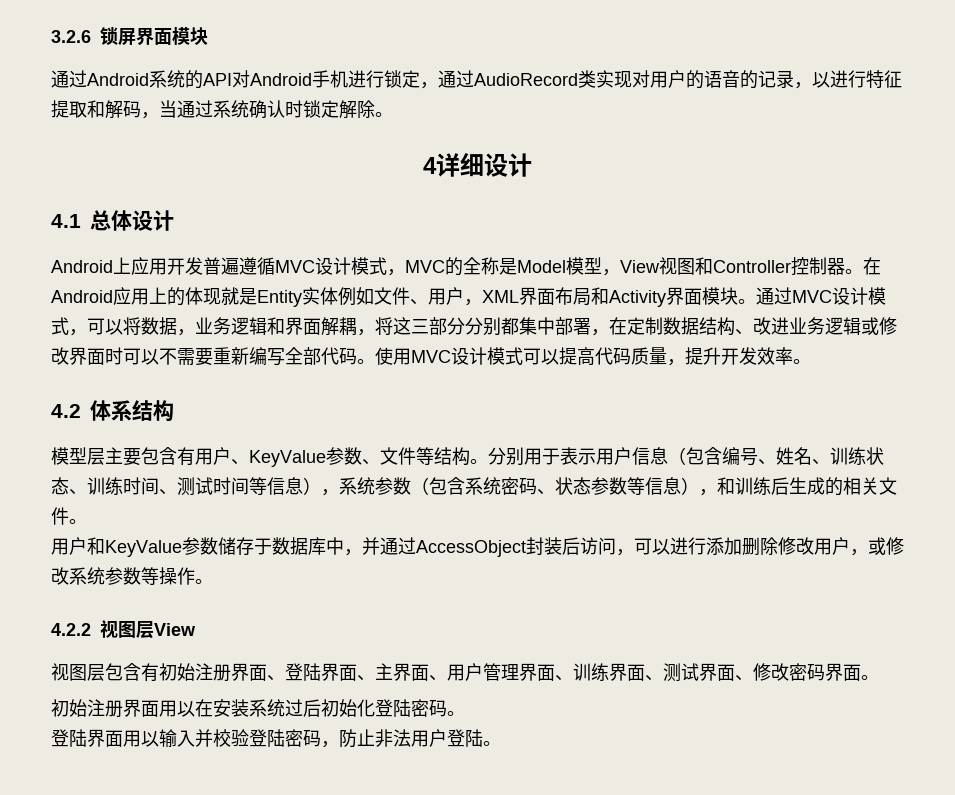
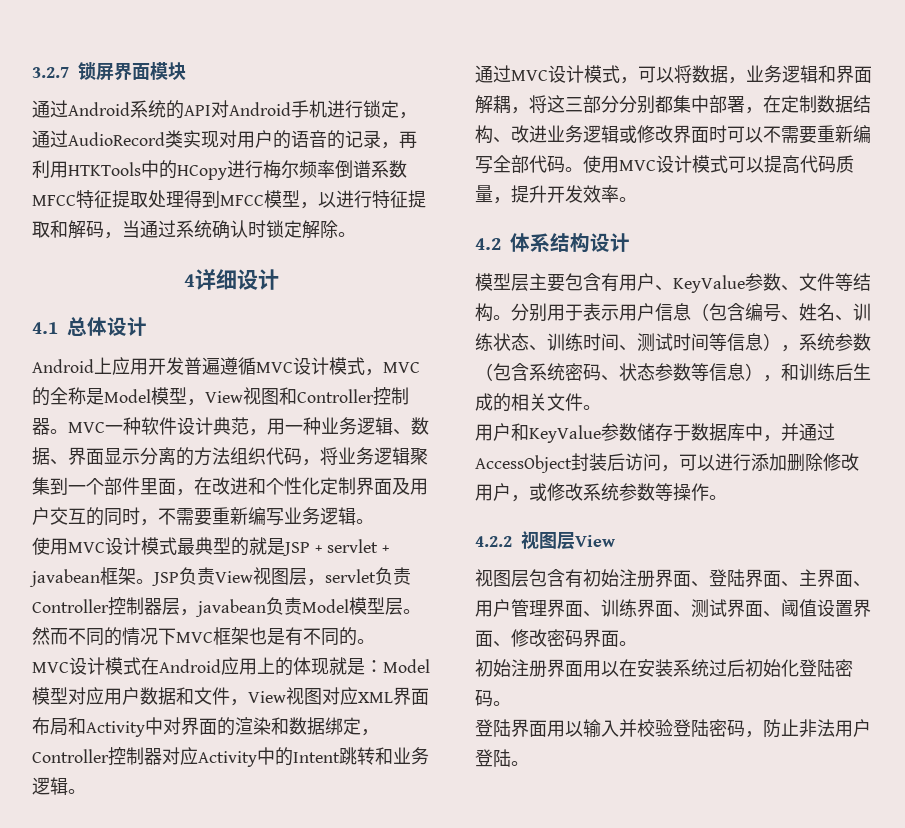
[51,30,91,43] 3.2.6 -> [32,67,69,78] 3.2.7
(812, 85) none -> [399,131,417,149] [32,160,407,180] [32,190,318,209] 再利用HTKTools中的HCopy进行梅尔频率倒谱系数MFCC特征提取处理得到MFCC模型，
(863, 271) none -> [68,417,429,436] [32,447,428,466] [32,477,428,496] [32,507,374,526] [32,537,389,556] [29,567,411,587] [32,597,421,617] [32,627,375,646] [32,657,141,675] MVC一种软件设计典范，用一种业务逻辑、数据、界面显示分离的方法组织代码，将业务逻辑聚集到一个部件里面，在改进和个性化定制界面及用户交互的同时，不需要重新编写业务逻辑。 // 使用MVC设计模式最典型的就是JSP + servlet + javabean框架。JSP负责View视图层，servlet负责Controller控制器层，javabean负责Model模型层。然而不同的情况下MVC框架也是有不同的。 // MVC设计模式
[257,287,482,307] Entity实体例如文件、用户， -> [365,659,430,673] [32,687,358,706] ：Model模型对应用户数据和文件，View视图对应
[666,287,756,305] 界面模块。 -> [145,717,379,736] [32,747,429,767] [32,777,86,795] 中对界面的渲染和数据绑定，Controller控制器对应Activity中的Intent跳转和业务逻辑。 //
(174, 411) none -> [590,233,630,252] 设计
(753, 678) none -> [781,599,871,617] [475,630,511,647] 阈值设置界面、

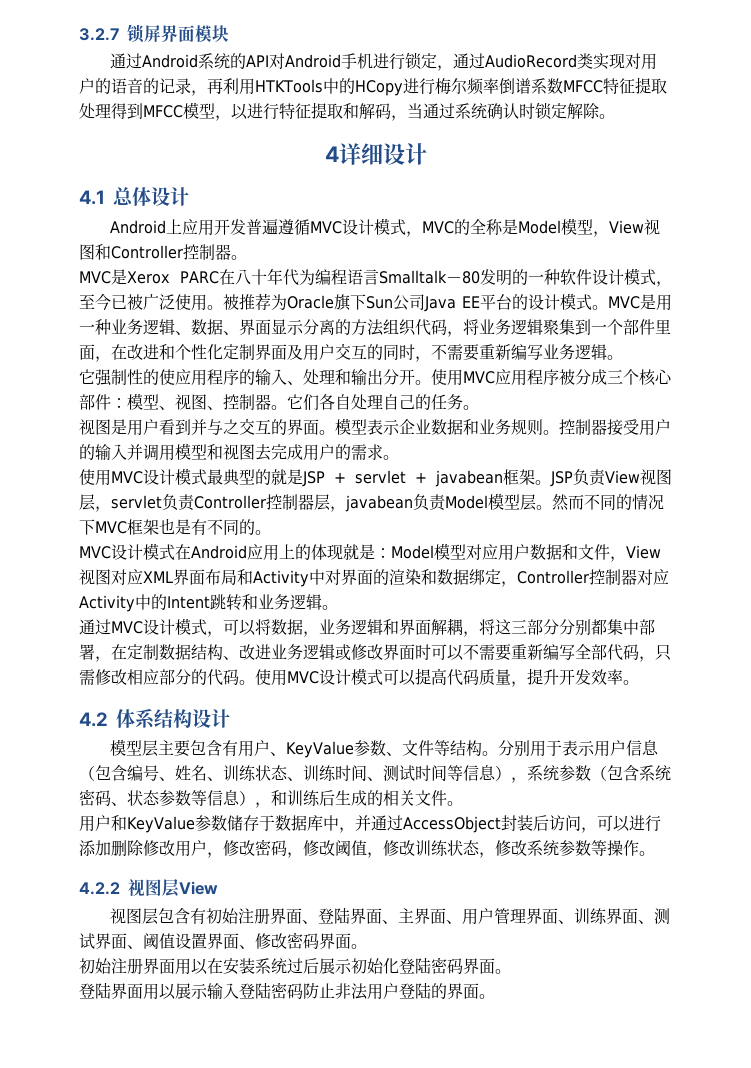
[68,417,267,436] MVC一种软件设计典范， -> [79,268,672,287] [79,293,656,312] // MVC是Xerox PARC在八十年代为编程语言Smalltalk－80发明的一种软件设计模式，至今已被广泛使用。被推荐为Oracle旗下Sun公司Java EE平台的设计模式。MVC是
(374, 521) none -> [79,369,672,386] [79,393,479,411] [79,418,671,436] [79,443,399,461] // 它强制性的使应用程序的输入、处理和输出分开。使用MVC应用程序被分成三个核心部件：模型、视图、控制器。它们各自处理自己的任务。 // 视图是用户看到并与之交互的界面。模型表示企业数据和业务规则。控制器接受用户的输入并调用模型和视图去完成用户的需求。
(565, 164) none -> [639,644,671,662] [79,669,239,686] ，只需修改相应部分的代码
[529,483,547,501] 或 -> [223,839,495,858] 修改密码，修改阈值，修改训练状态，
(745, 668) none -> [319,958,352,974] 展示
(493, 698) none -> [463,958,495,974] 界面
[583,719,763,738] 输入并校验登陆密码， -> [175,982,303,999] 展示输入登陆密码
(511, 758) none -> [431,983,479,999] 的界面

